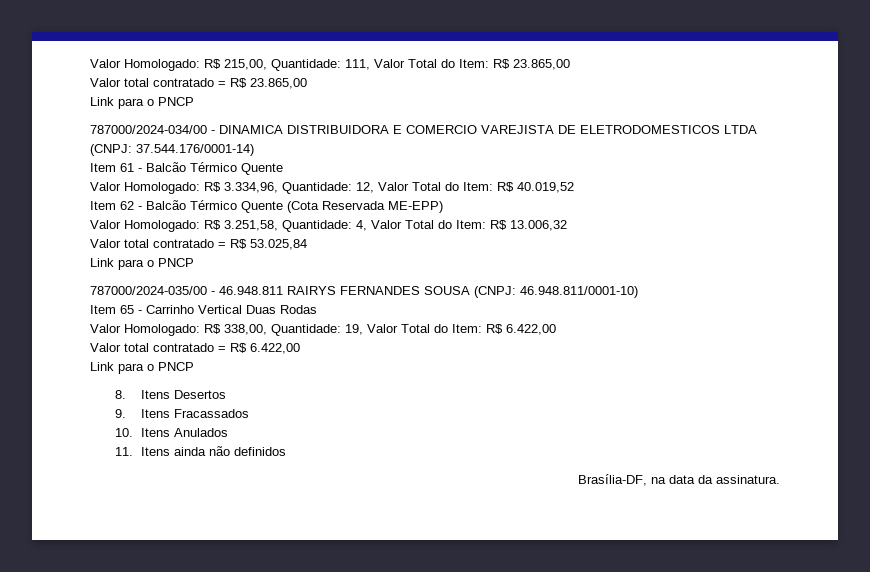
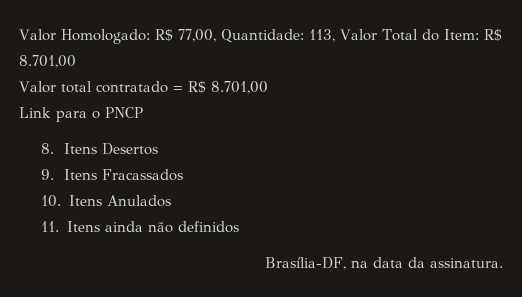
[90,59,570,71] [90,78,307,89] [90,97,194,109] [90,125,757,134] [90,144,254,156] [90,162,283,175] [90,182,574,194] [90,200,443,213] [90,220,567,232] [90,239,307,250] [90,258,194,270] [90,286,638,298] [90,305,317,314] [90,324,556,336] [90,343,300,354] Valor Homologado: R$ 215,00, Quantidade: 111, Valor Total do Item: R$ 23.865,00 // Valor total contratado = R$ 23.865,00 // Link para o PNCP // 787000/2024-034/00 - DINAMICA DISTRIBUIDORA E COMERCIO VAREJISTA DE ELETRODOMESTICOS LTDA (CNPJ: 37.544.176/0001-14) // Item 61 - Balcão Térmico Quente // Valor Homologado: R$ 3.334,96, Quantidade: 12, Valor Total do Item: R$ 40.019,52 // Item 62 - Balcão Térmico Quente (Cota Reservada ME-EPP) // Valor Homologado: R$ 3.251,58, Quantidade: 4, Valor Total do Item: R$ 13.006,32 // Valor total contratado = R$ 53.025,84 // Link para o PNCP // 787000/2024-035/00 - 46.948.811 RAIRYS FERNANDES SOUSA (CNPJ: 46.948.811/0001-10) // Item 65 - Carrinho Vertical Duas Rodas // Valor Homologado: R$ 338,00, Quantidade: 19, Valor Total do Item: R$ 6.422,00 // Valor total contratado = R$ 6.422,00 -> [19,29,502,44] [19,55,76,68] [19,81,268,94] Valor Homologado: R$ 77,00, Quantidade: 113, Valor Total do Item: R$ 8.701,00 // Valor total contratado = R$ 8.701,00

